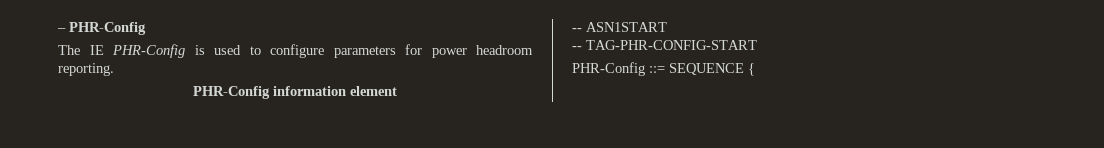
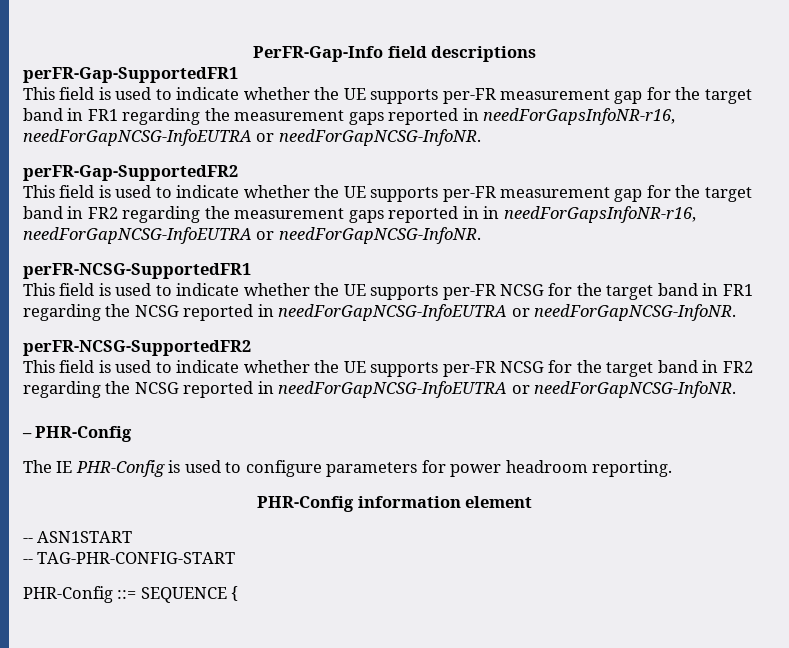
(57, 30) none -> [253,46,536,62] [23,67,238,83] [23,87,752,104] [23,108,676,125] [23,129,481,146] [23,165,238,181] [23,185,752,202] [23,206,696,223] [23,227,481,244] [23,263,251,279] [23,283,753,300] [23,304,737,321] [23,340,251,356] [23,360,753,377] [23,381,737,398] PerFR-Gap-Info field descriptions // perFR-Gap-SupportedFR1 // This field is used to indicate whether the UE supports per-FR measurement gap for the target band in FR1 regarding the measurement gaps reported in needForGapsInfoNR-r16, needForGapNCSG-InfoEUTRA or needForGapNCSG-InfoNR. // perFR-Gap-SupportedFR2 // This field is used to indicate whether the UE supports per-FR measurement gap for the target band in FR2 regarding the measurement gaps reported in in needForGapsInfoNR-r16, needForGapNCSG-InfoEUTRA or needForGapNCSG-InfoNR. // perFR-NCSG-SupportedFR1 // This field is used to indicate whether the UE supports per-FR NCSG for the target band in FR1 regarding the NCSG reported in needForGapNCSG-InfoEUTRA or needForGapNCSG-InfoNR. // perFR-NCSG-SupportedFR2 // This field is used to indicate whether the UE supports per-FR NCSG for the target band in FR2 regarding the NCSG reported in needForGapNCSG-InfoEUTRA or needForGapNCSG-InfoNR. //

